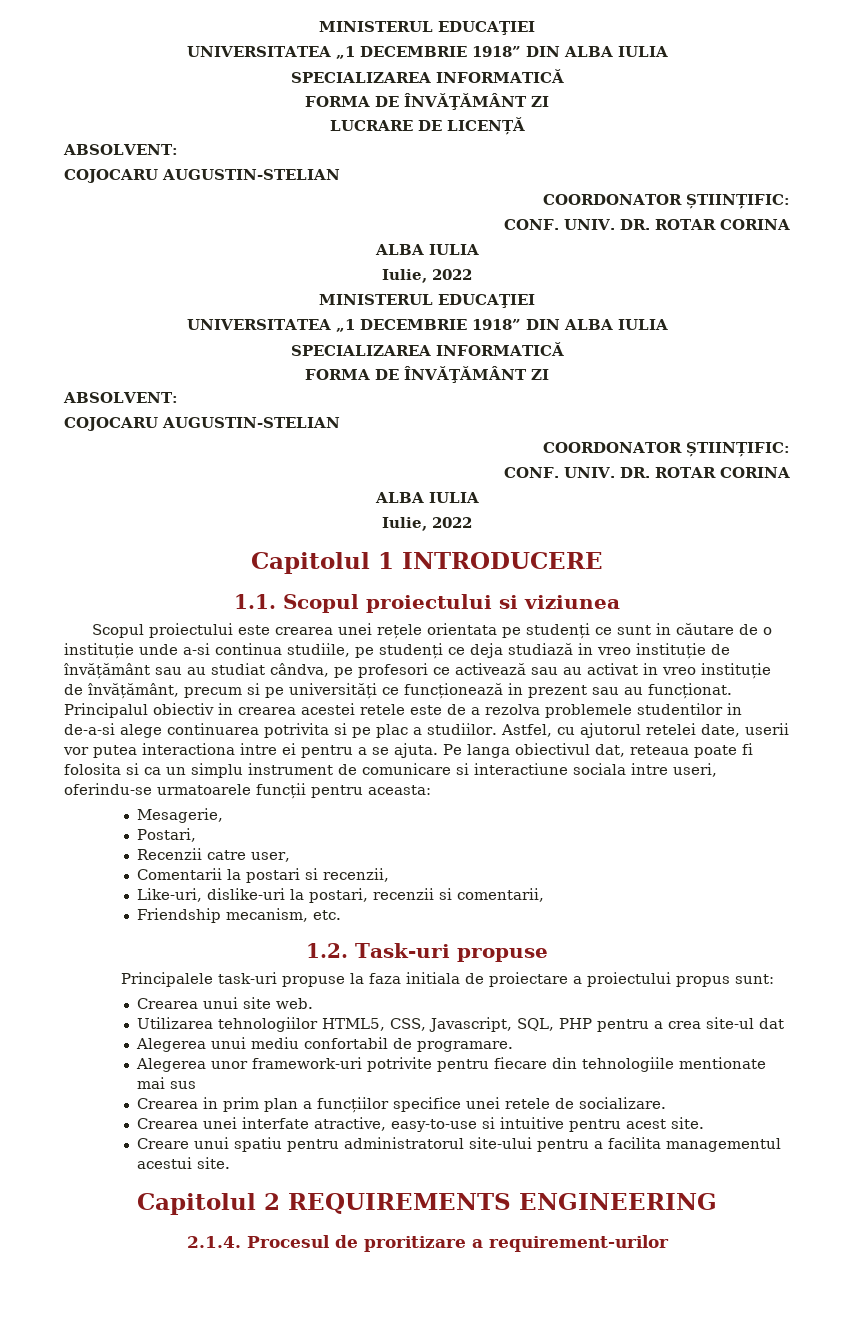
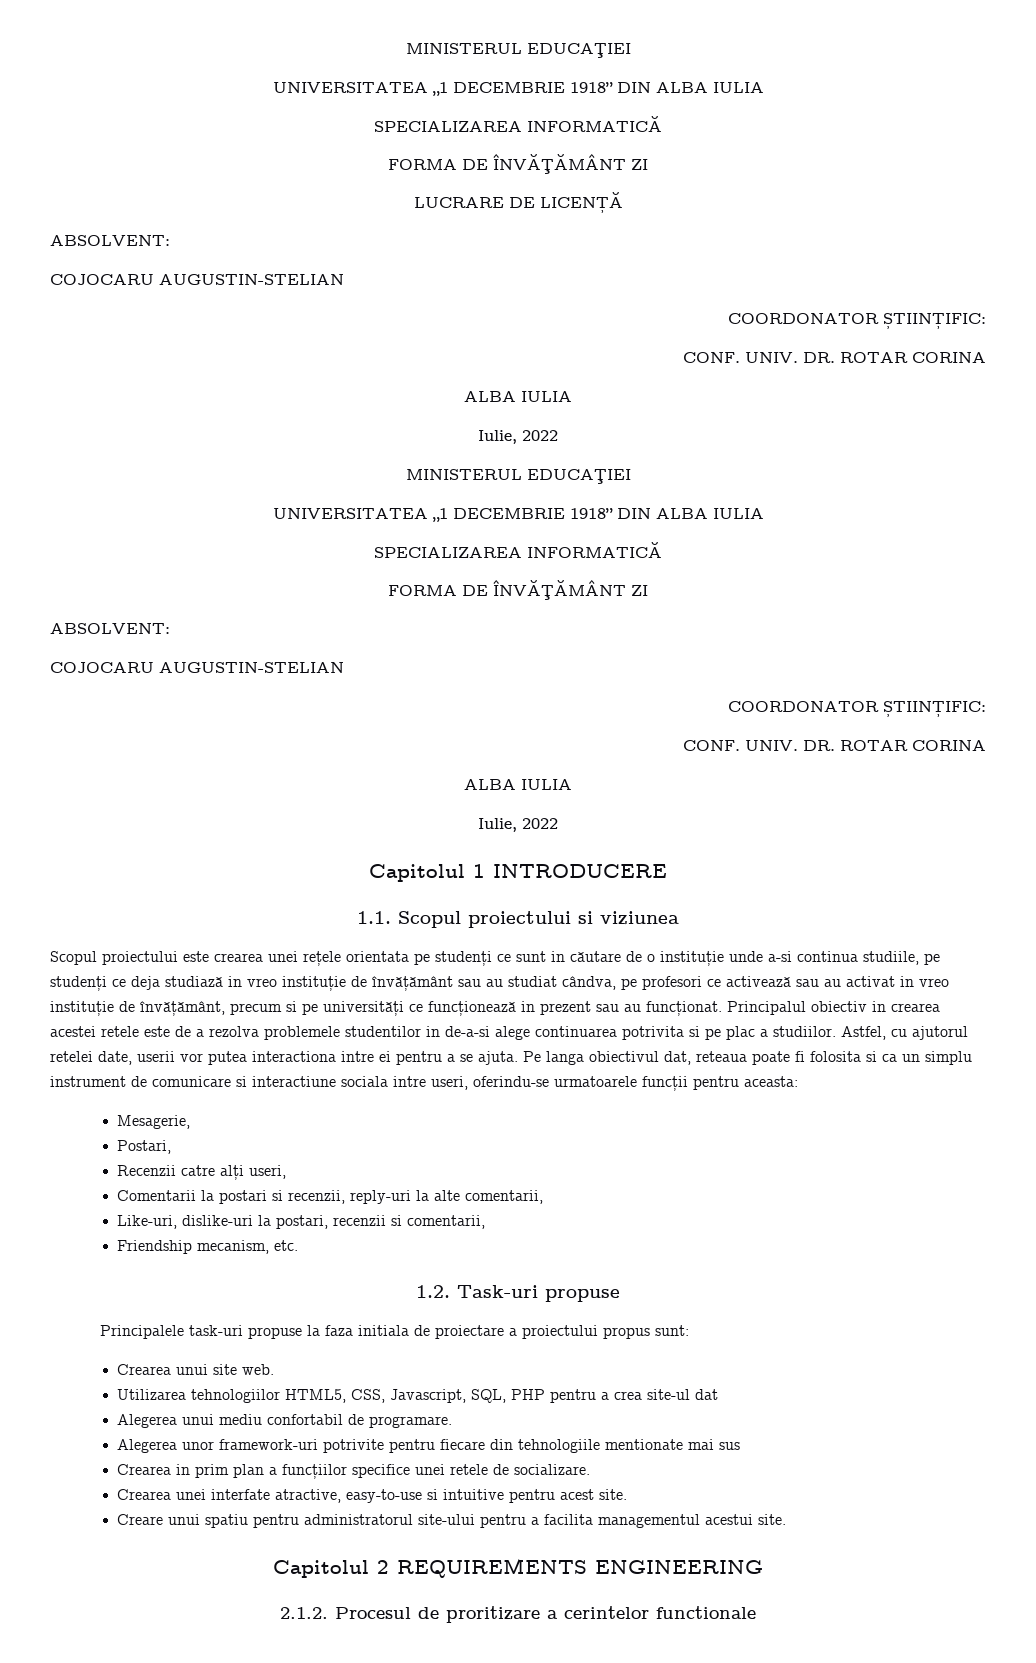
[250,852,290,862] user, -> [220,1165,287,1180] alți useri,
(389, 875) none -> [350,1190,544,1204] reply-uri la alte comentarii,
[186,1236,241,1248] 2.1.4. -> [280,1607,328,1619] 2.1.2.
[488,1235,669,1252] requirement-urilor -> [564,1606,756,1619] cerintelor functionale

